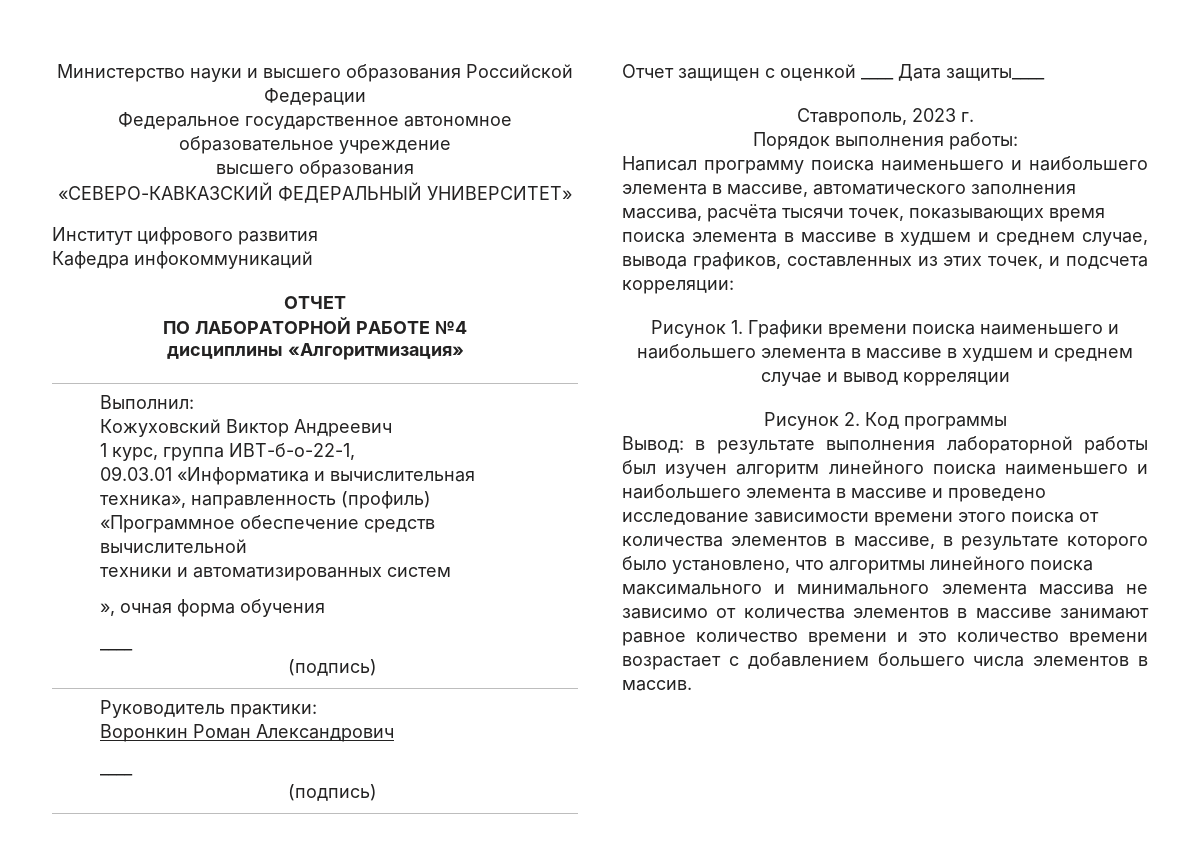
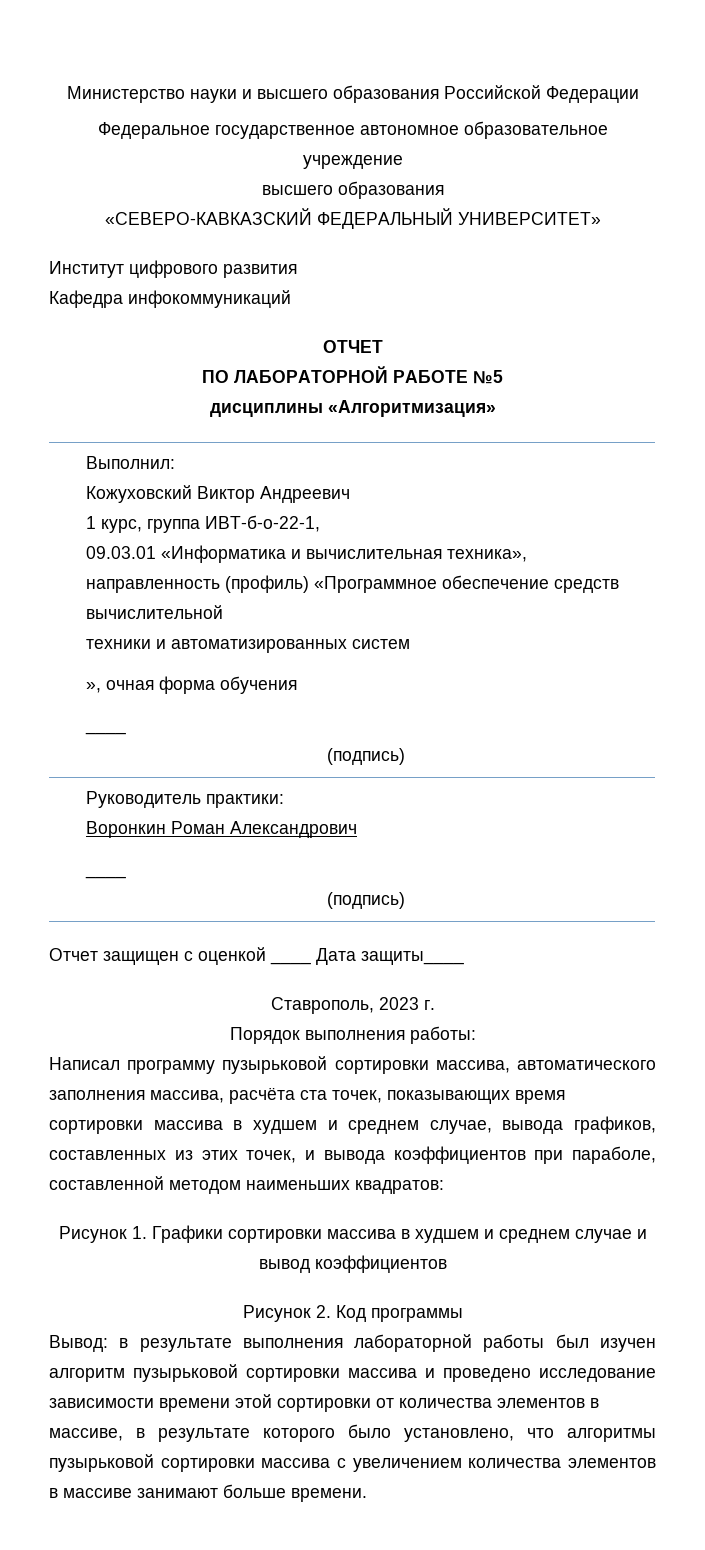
[435,321,467,334] №4 -> [473,370,503,384] №5
[811,156,1148,171] [622,184,808,197] поиска наименьшего и наибольшего элемента в массиве, -> [222,1056,510,1074] пузырьковой сортировки массива,
[782,208,844,218] тысячи -> [300,1090,327,1100] ста
[622,232,877,243] поиска элемента в массиве -> [49,1120,223,1134] сортировки массива
[1066,256,1148,269] [622,280,734,294] [651,320,1119,338] [637,344,942,359] подсчета корреляции: // Рисунок 1. Графики времени поиска наименьшего и наибольшего элемента в массиве -> [323,1146,656,1164] [49,1176,444,1194] [58,1225,396,1243] вывода коэффициентов при параболе, составленной методом наименьших квадратов: // Рисунок 1. Графики сортировки массива
[902,372,1010,386] корреляции -> [314,1255,447,1273] коэффициентов
[828,460,1148,475] [622,484,927,499] линейного поиска наименьшего и наибольшего элемента в массиве -> [133,1364,417,1382] пузырьковой сортировки массива
[958,512,1074,523] этого поиска -> [235,1394,371,1412] этой сортировки
[930,556,1093,571] [622,584,1148,595] [622,608,737,619] линейного поиска максимального и минимального элемента массива не зависимо от -> [49,1454,462,1472] пузырьковой сортировки массива с увеличением
[622,632,1148,646] [622,652,1148,670] [622,680,692,691] равное количество времени и это количество времени возрастает с добавлением большего числа элементов в массив. -> [223,1484,367,1502] больше времени.

